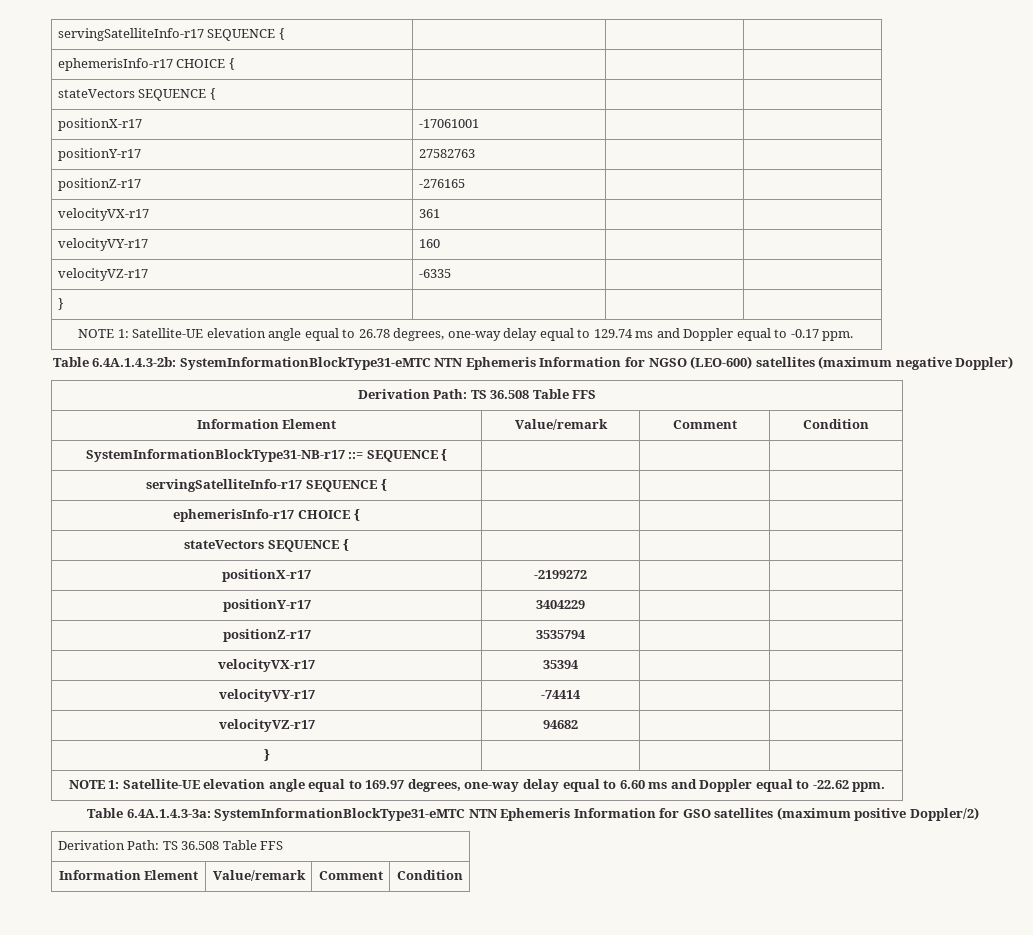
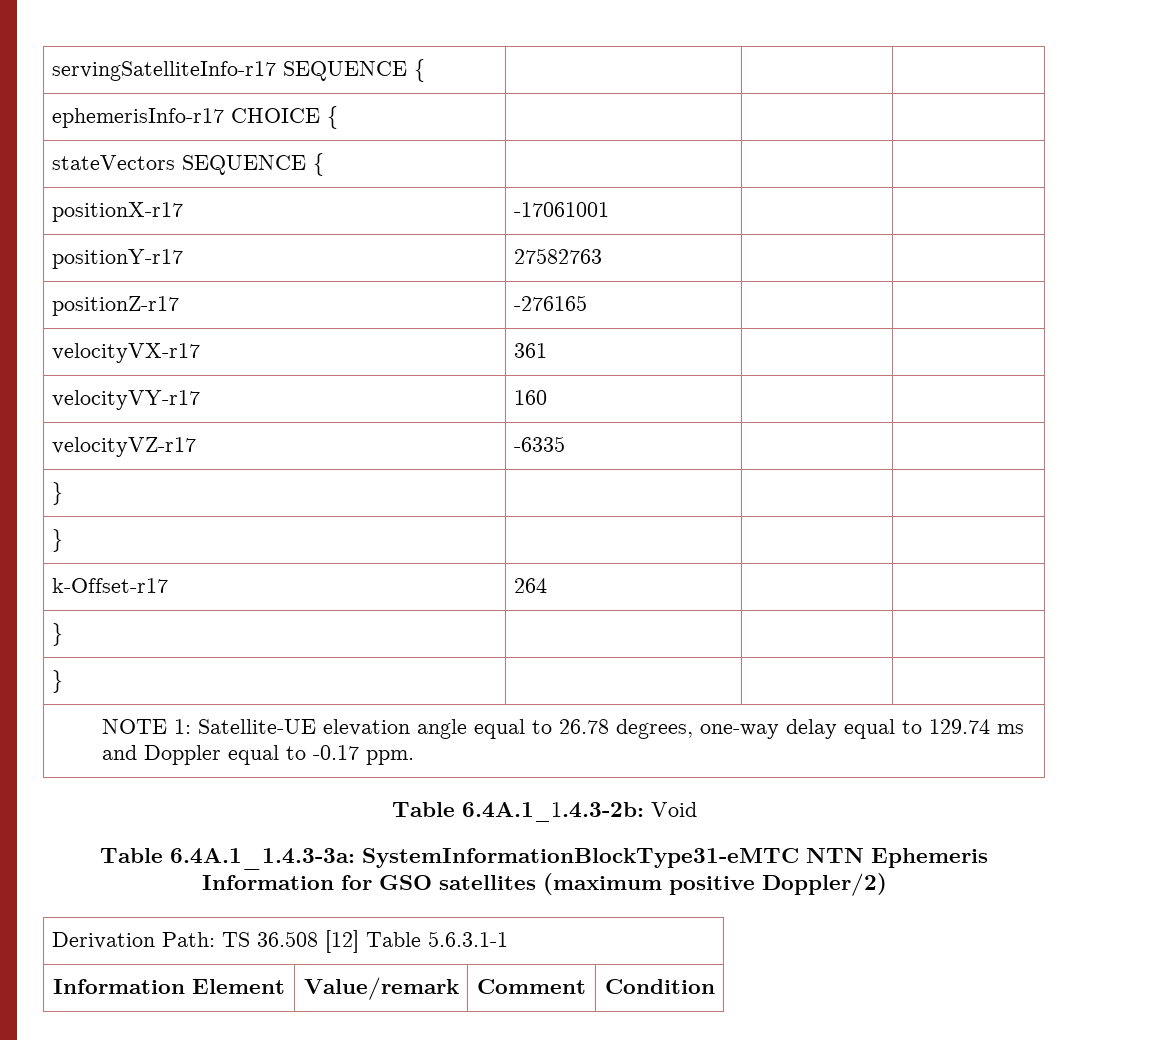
(64, 304) none -> [51,529,63,552] [51,578,168,593] [513,578,547,593] [51,623,63,646] [51,670,63,693] // } | | | // k-Offset-r17 | 264 | | // } | | | // } | | |
[92,356,1014,370] [357,389,597,399] [196,419,337,429] [514,419,608,430] [672,420,737,429] [803,419,869,429] [85,449,448,462] [146,479,387,492] [173,509,360,522] [184,539,349,552] [222,569,311,582] [534,570,587,579] [222,599,311,612] [536,600,585,609] [222,629,311,642] [536,630,586,639] [218,659,315,672] [543,660,579,669] [218,689,315,702] [541,690,581,699] [218,719,315,732] [543,720,578,729] [263,749,270,761] [68,779,886,792] [87,808,211,818] 6.4A.1.4.3-2b: SystemInformationBlockType31-eMTC NTN Ephemeris Information for NGSO (LEO-600) satellites (maximum negative Doppler) // Derivation Path: TS 36.508 Table FFS // Information Element | Value/remark | Comment | Condition // SystemInformationBlockType31-NB-r17 ::= SEQUENCE { | | | // servingSatelliteInfo-r17 SEQUENCE { | | | // ephemerisInfo-r17 CHOICE { | | | // stateVectors SEQUENCE { | | | // positionX-r17 | -2199272 | | // positionY-r17 | 3404229 | | // positionZ-r17 | 3535794 | | // velocityVX-r17 | 35394 | | // velocityVY-r17 | -74414 | | // velocityVZ-r17 | 94682 | | // } | | | // NOTE 1: Satellite-UE elevation angle equal to 169.97 degrees, one-way delay equal to 6.60 ms and Doppler equal to -22.62 ppm. // Table 6.4A.1.4.3-3a: -> [461,802,697,822] [100,848,355,870] 6.4A.1_1.4.3-2b: Void // Table 6.4A.1_1.4.3-3a:
[222,840,284,850] Table FFS -> [324,930,508,953] [12] Table 5.6.3.1-1

